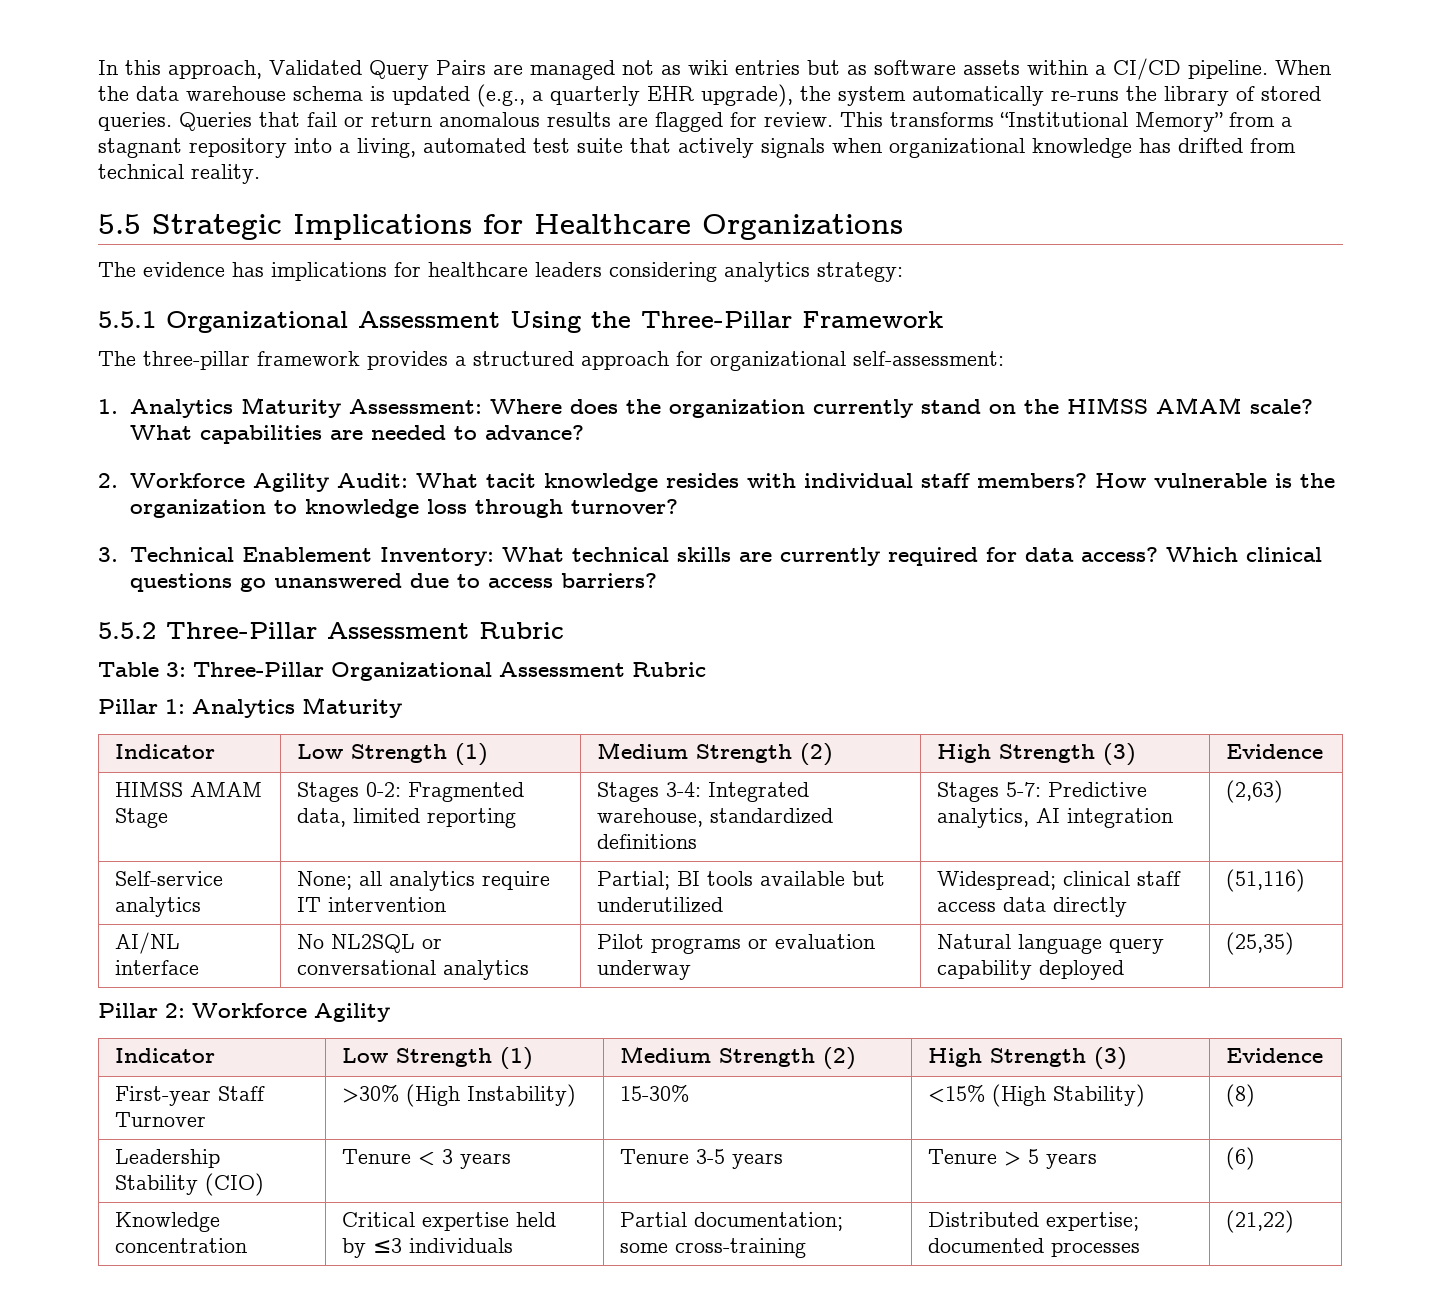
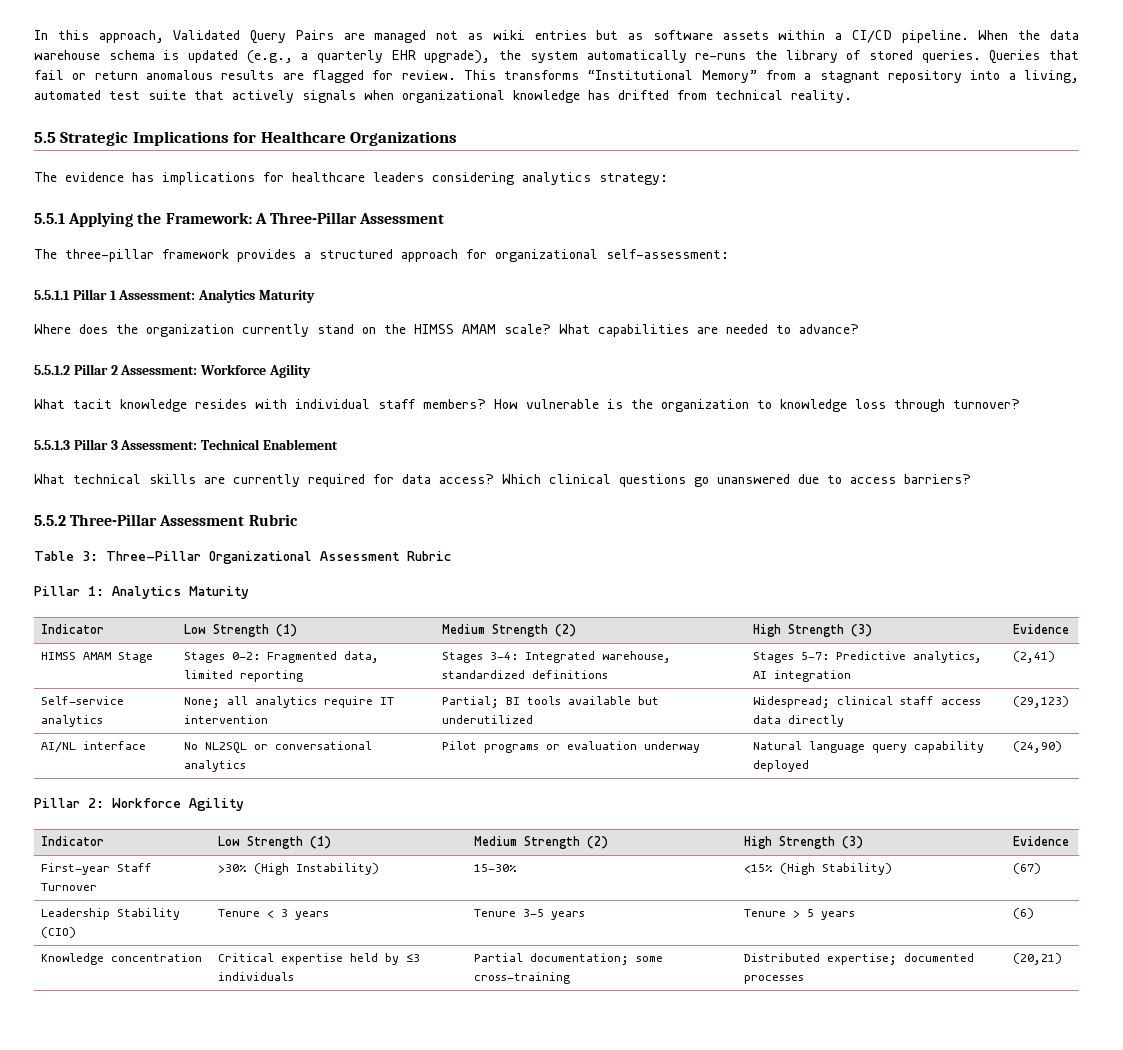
[166,311,943,333] Organizational Assessment Using the Three-Pillar Framework -> [68,212,445,227] Applying the Framework: A Three-Pillar Assessment
[98,397,482,418] 1. Analytics Maturity Assessment: -> [34,289,315,303] 5.5.1.1 Pillar 1 Assessment: Analytics Maturity //
[98,473,408,492] 2. Workforce Agility Audit: -> [34,364,311,378] 5.5.1.2 Pillar 2 Assessment: Workforce Agility //
[98,547,118,562] 3. -> [34,439,198,450] 5.5.1.3 Pillar 3 Assessment:
[379,547,494,566] Inventory: -> (338, 444) //
[1226,780,1284,803] (2,63) -> [1013,651,1056,663] (2,41)
[1226,869,1306,892] (51,116) -> [1013,696,1070,708] (29,123)
[1226,932,1295,955] (25,35) -> [1013,741,1063,753] (24,90)
[1226,1084,1256,1107] (8) -> [1013,863,1042,874] (67)
[1226,1210,1295,1233] (21,22) -> [1013,953,1063,965] (20,21)

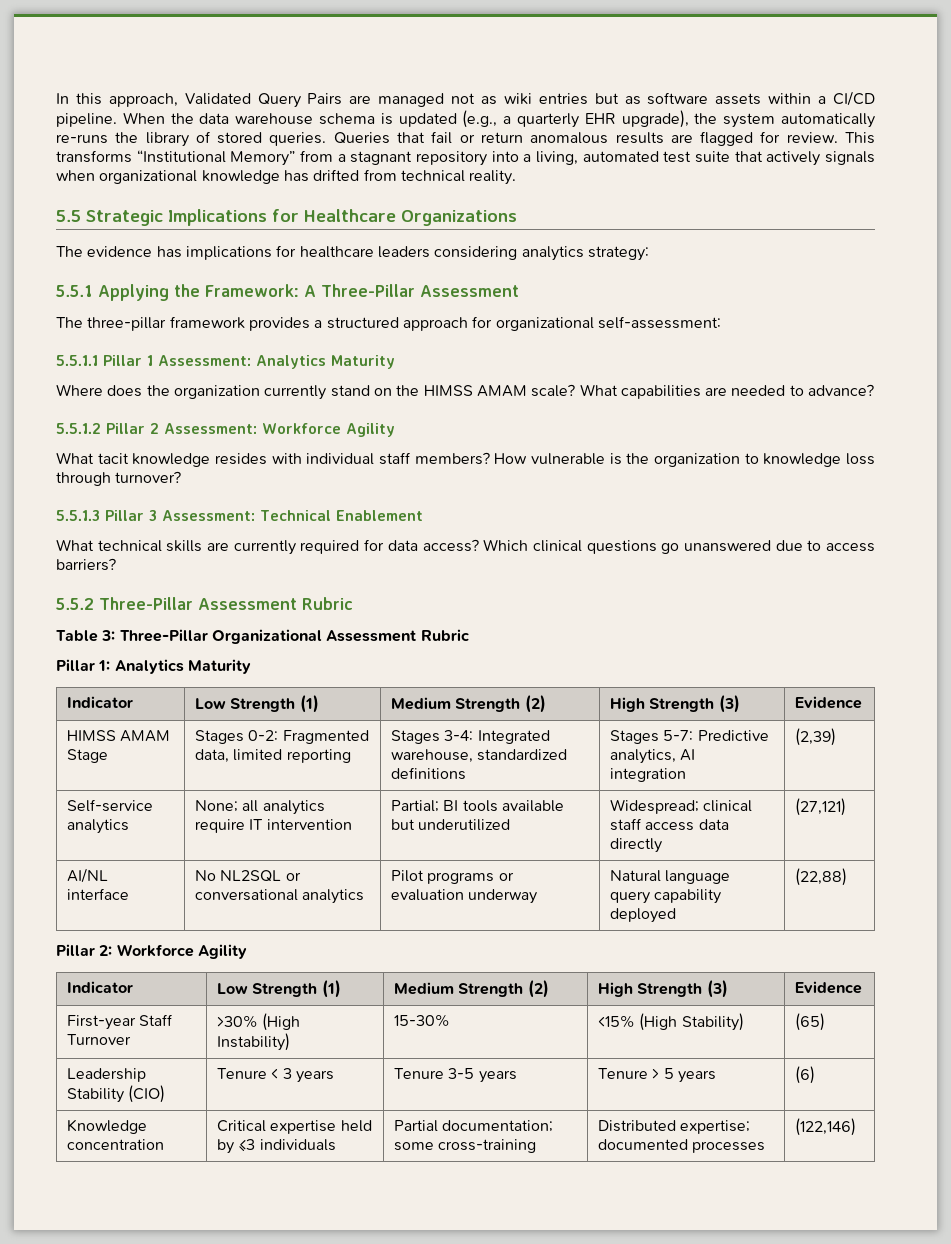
[1013,651,1056,663] (2,41) -> [794,728,836,746] (2,39)
[1013,696,1070,708] (29,123) -> [794,798,846,816] (27,121)
[1013,741,1063,753] (24,90) -> [794,868,847,886] (22,88)
[1013,863,1042,874] (67) -> [794,1013,825,1031] (65)
[1013,953,1063,965] (20,21) -> [794,1118,856,1136] (122,146)

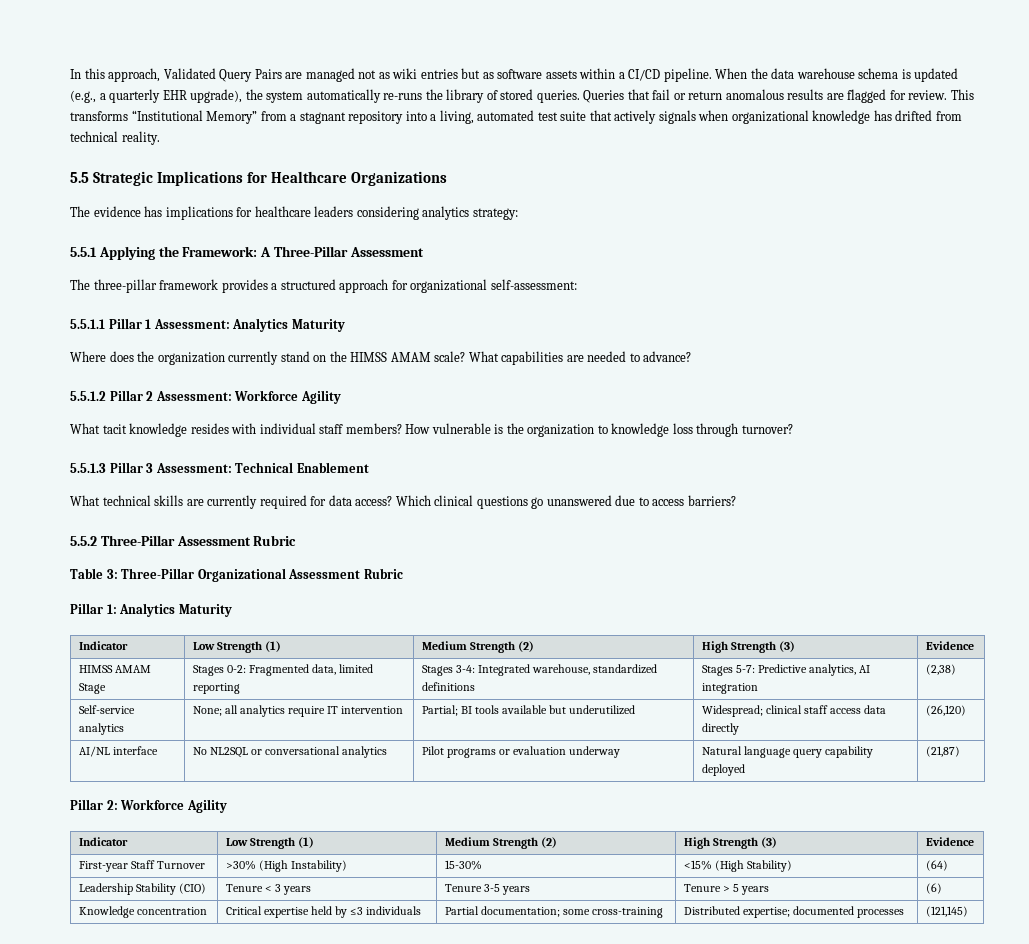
[794,728,836,746] (2,39) -> [925,664,956,675] (2,38)
[794,798,846,816] (27,121) -> [925,705,966,716] (26,120)
[794,868,847,886] (22,88) -> [925,746,960,757] (21,87)
[794,1013,825,1031] (65) -> [925,860,948,871] (64)
[794,1118,856,1136] (122,146) -> [925,906,968,917] (121,145)

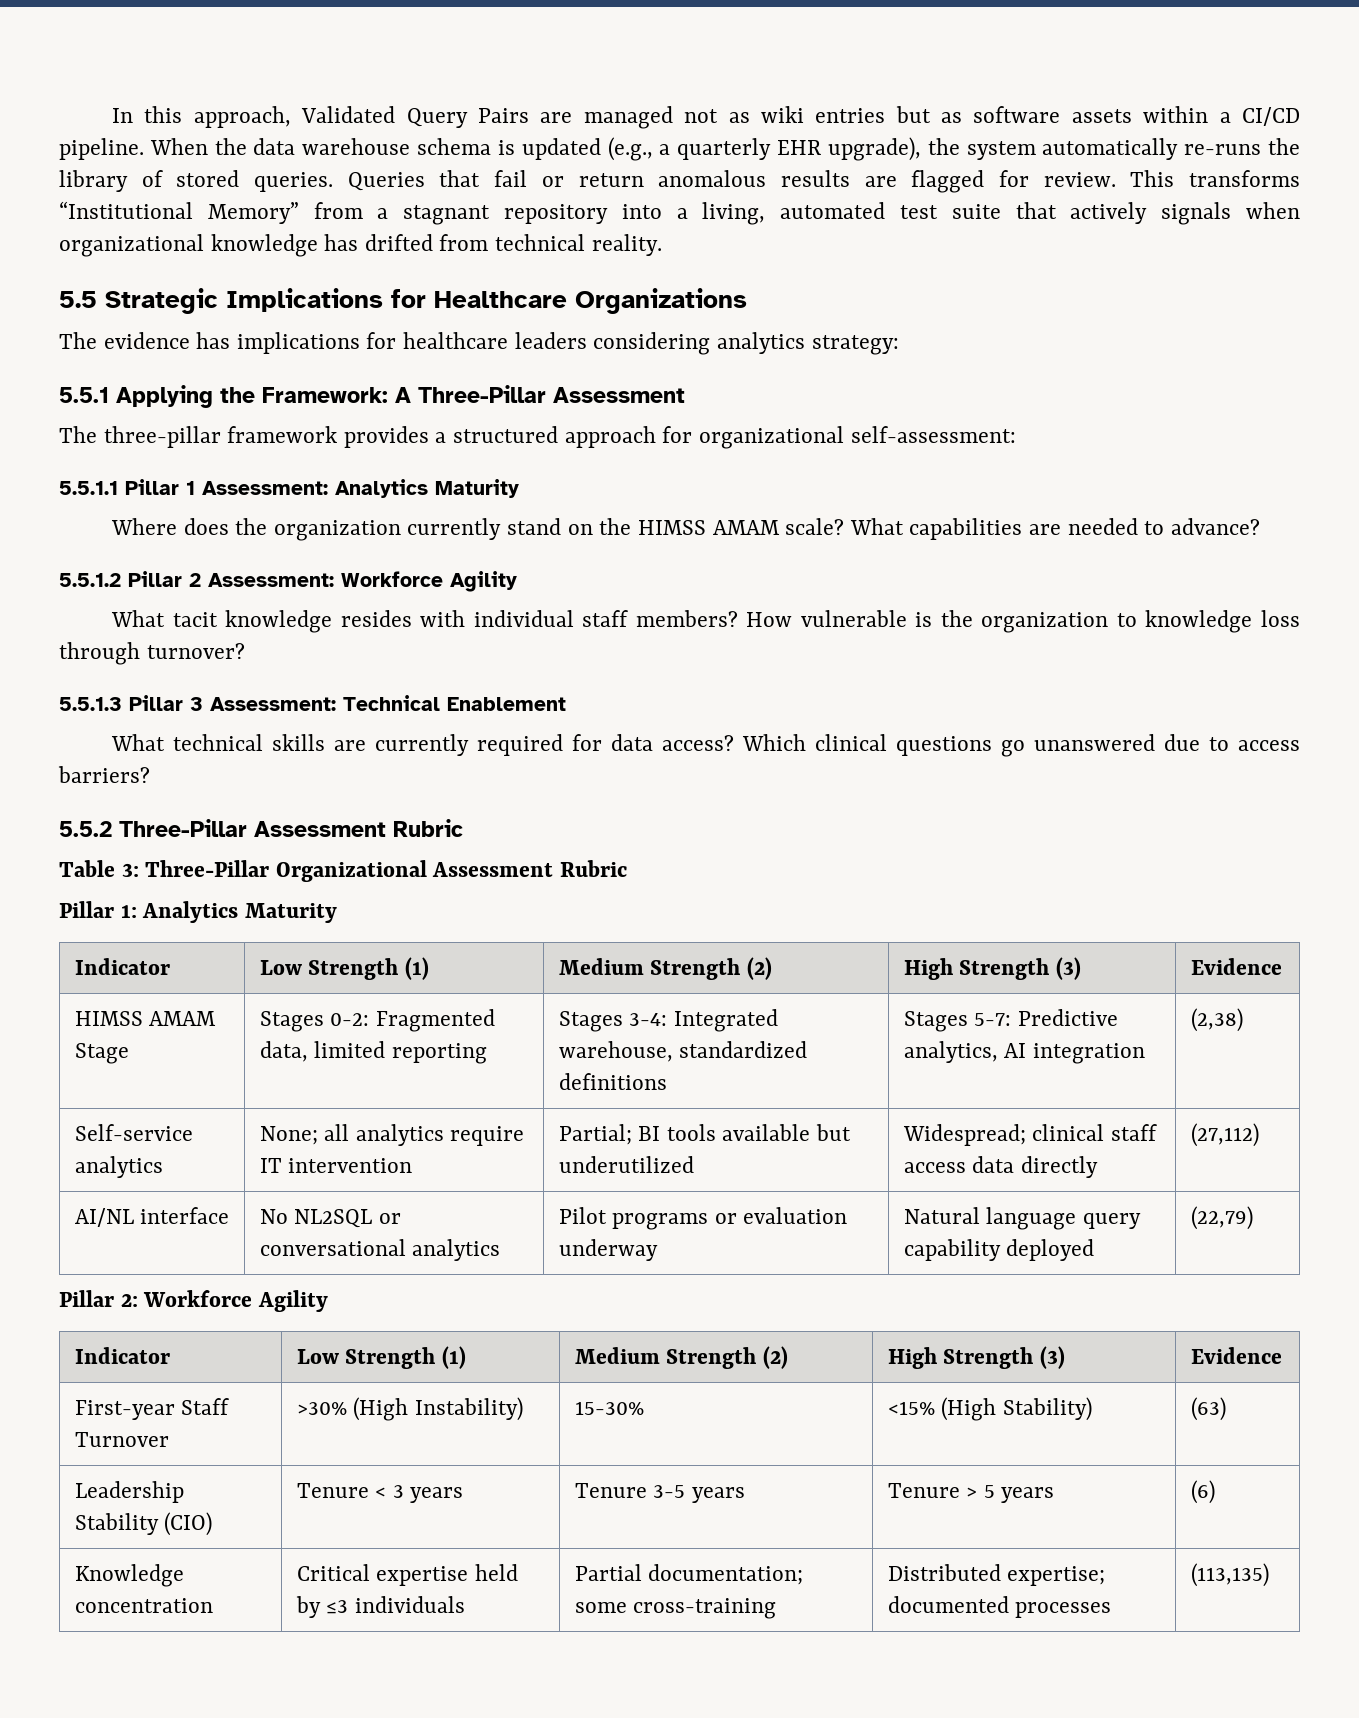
[925,705,966,716] (26,120) -> [1190,1123,1259,1147] (27,112)
[925,746,960,757] (21,87) -> [1190,1206,1253,1230] (22,79)
[925,860,948,871] (64) -> [1190,1397,1226,1421] (63)
[925,906,968,917] (121,145) -> [1190,1563,1269,1587] (113,135)

